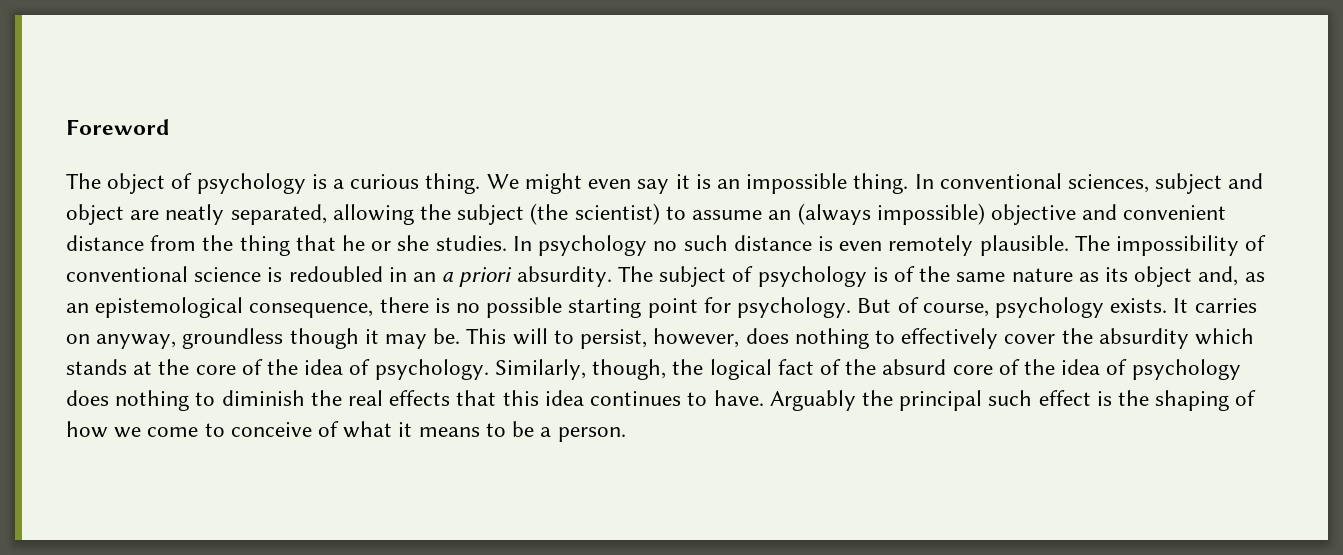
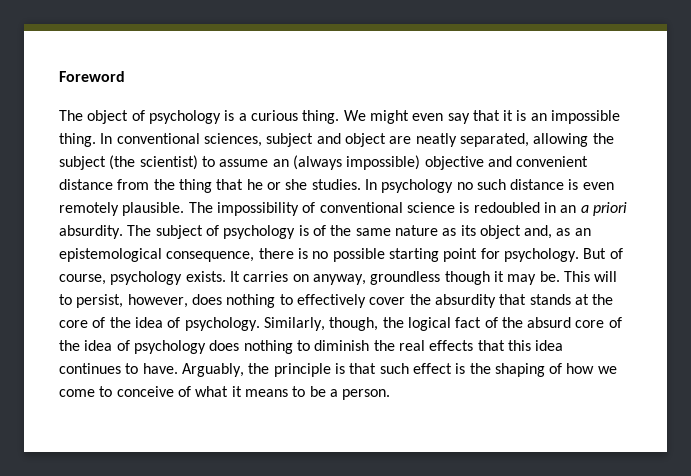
(670, 186) none -> [472,110,500,121] that
[1194,328,1254,345] which -> [499,294,527,305] that
[769,390,983,411] Arguably the principal -> [181,363,377,377] Arguably, the principle is that

